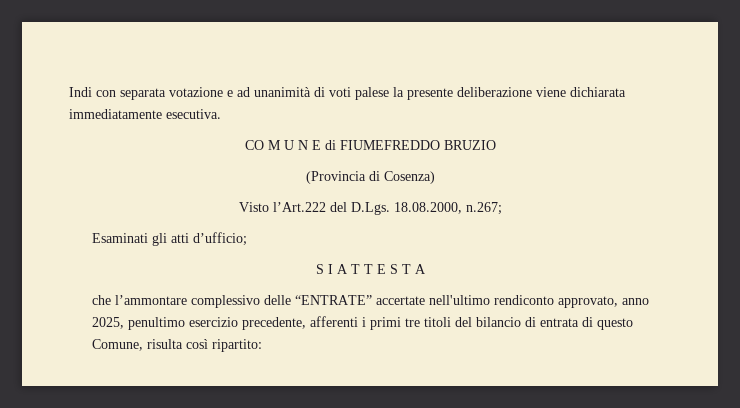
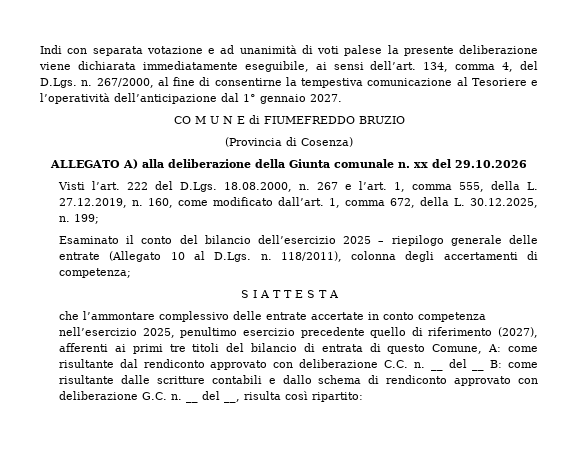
[166,109,221,119] esecutiva. -> [244,61,538,72] [40,77,538,88] [40,93,342,104] eseguibile, ai sensi dell’art. 134, comma 4, del D.Lgs. n. 267/2000, al fine di consentirne la tempestiva comunicazione al Tesoriere e l’operatività dell’anticipazione dal 1° gennaio 2027.
[238,202,502,215] [92,232,248,246] Visto l’Art.222 del D.Lgs. 18.08.2000, n.267; // Esaminati gli atti d’ufficio; -> [50,159,527,169] [57,181,538,192] [58,197,538,208] [58,214,99,224] [58,235,538,246] [58,251,538,262] [58,268,131,278] ALLEGATO A) alla deliberazione della Giunta comunale n. xx del 29.10.2026 // Visti l’art. 222 del D.Lgs. 18.08.2000, n. 267 e l’art. 1, comma 555, della L. 27.12.2019, n. 160, come modificato dall’art. 1, comma 672, della L. 30.12.2025, n. 199; // Esaminato il conto del bilancio dell’esercizio 2025 – riepilogo generale delle entrate (Allegato 10 al D.Lgs. n. 118/2011), colonna degli accertamenti di competenza;
[295,295,650,308] [92,316,367,330] “ENTRATE” accertate nell'ultimo rendiconto approvato, anno 2025, penultimo esercizio precedente, afferenti i -> [265,312,486,322] [58,327,538,338] [58,343,126,352] entrate accertate in conto competenza nell’esercizio 2025, penultimo esercizio precedente quello di riferimento (2027), afferenti ai
(144, 345) none -> [488,344,538,352] [58,359,425,370] [430,368,443,371] [448,359,467,368] [472,368,485,371] [490,360,538,368] [58,375,538,386] [58,391,182,400] [185,400,198,403] [201,391,240,403] A: come risultante dal rendiconto approvato con deliberazione C.C. n. __ del __ B: come risultante dalle scritture contabili e dallo schema di rendiconto approvato con deliberazione G.C. n. __ del __,

